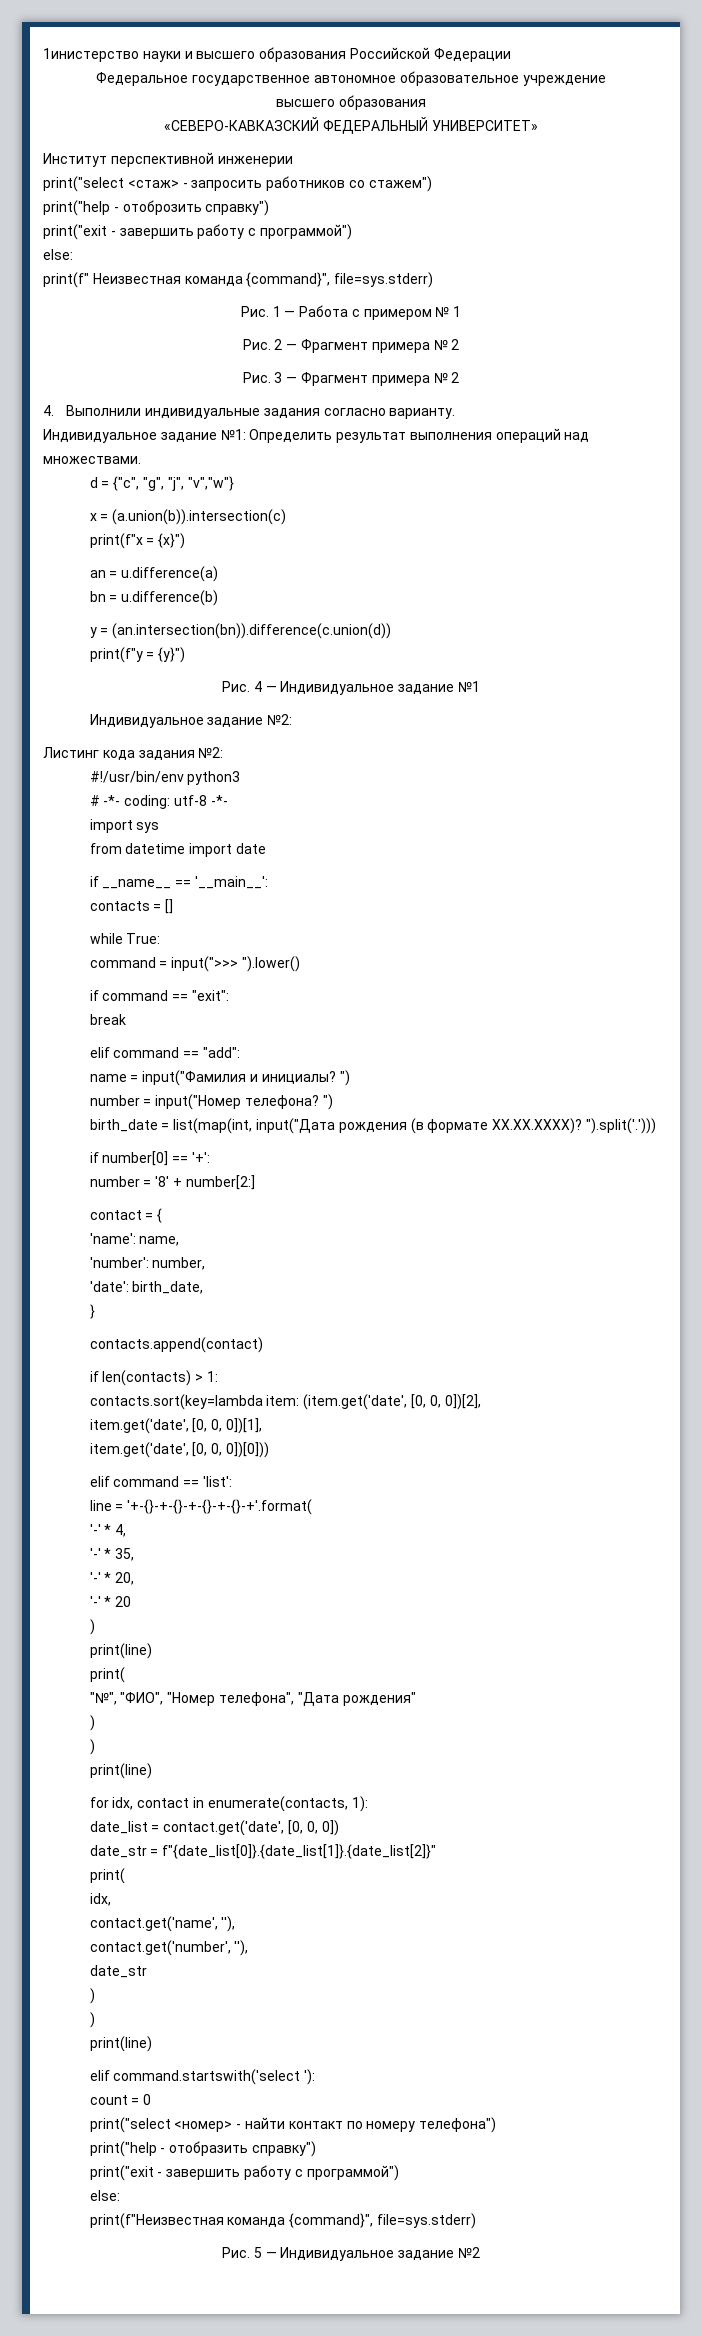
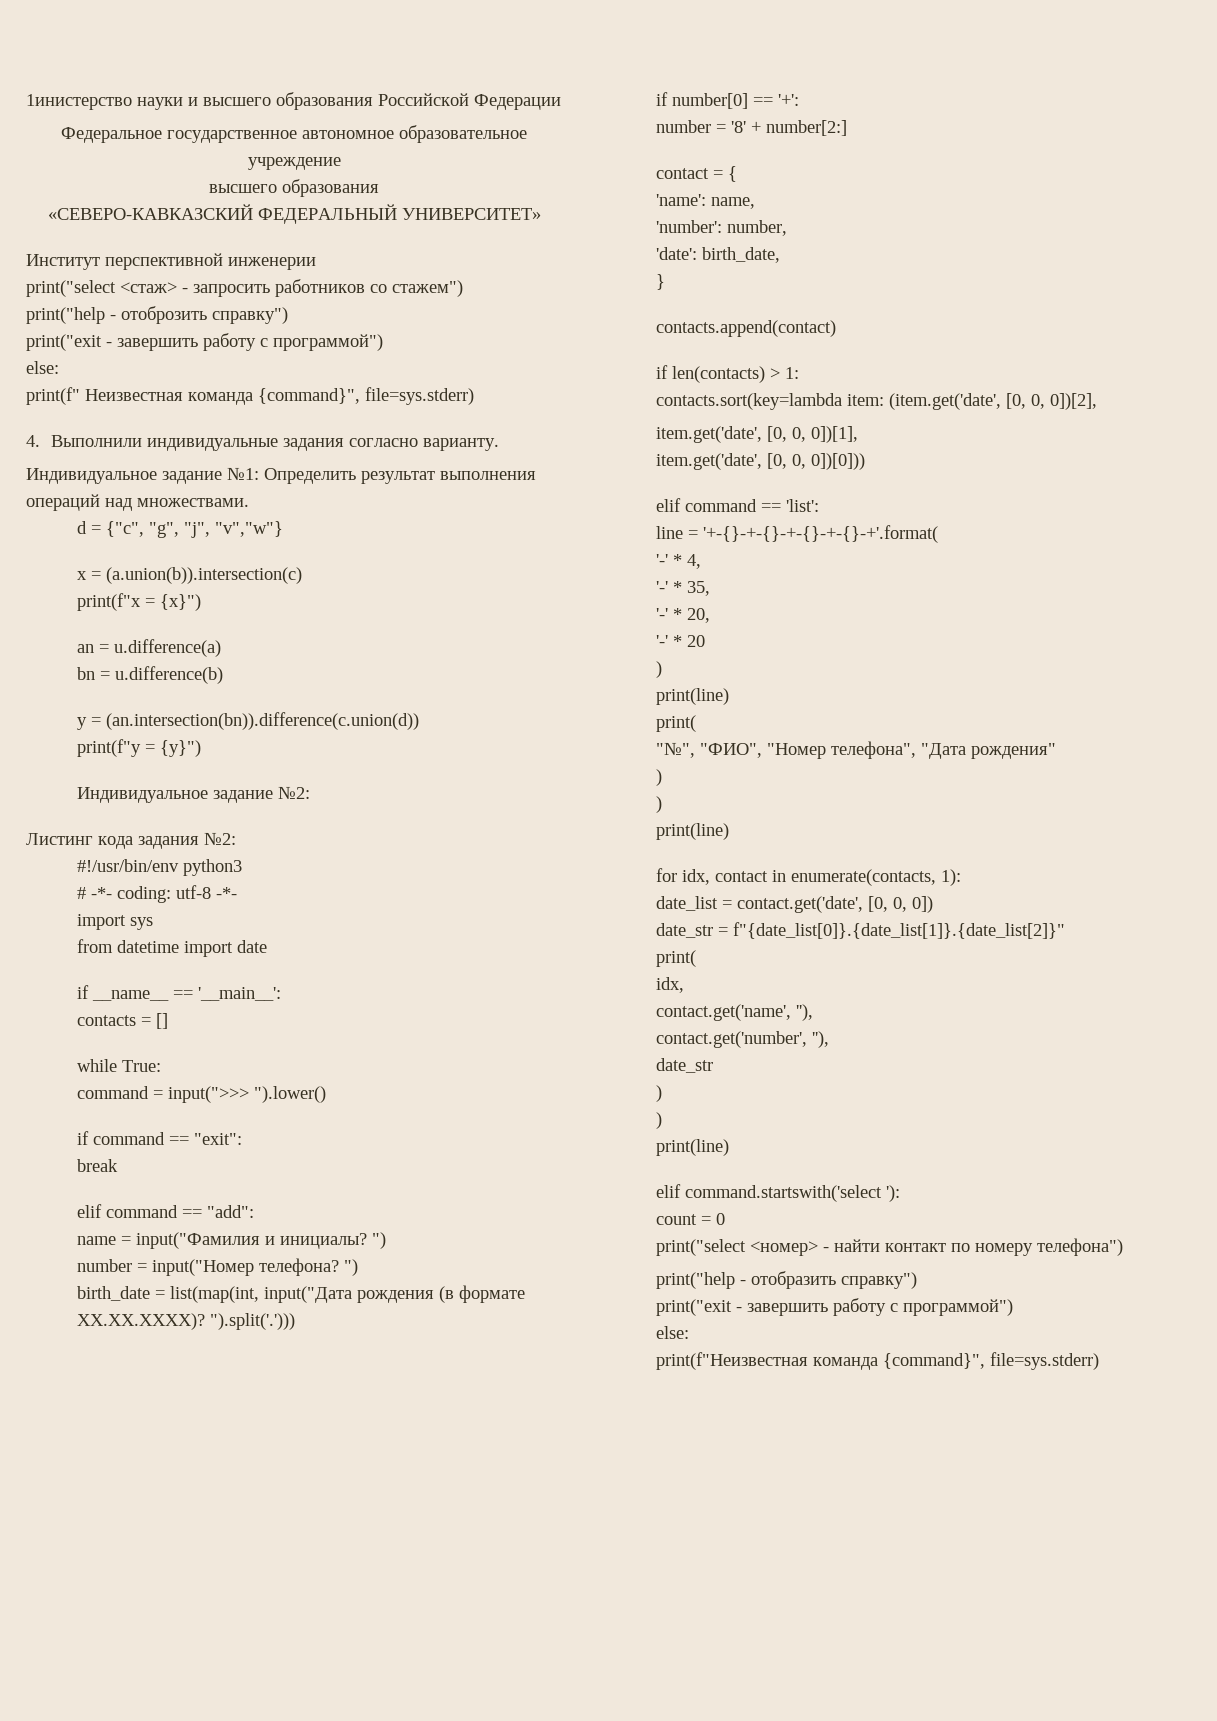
[240,305,462,320] [242,339,460,353] [242,372,460,386] // Рис. 1 — Работа с примером № 1 // Рис. 2 — Фрагмент примера № 2 // Рис. 3 — Фрагмент примера № 2 -> (474, 396) none
[222,681,480,695] // Рис. 4 — Индивидуальное задание №1 -> (201, 748) none
[222,2247,480,2261] // Рис. 5 — Индивидуальное задание №2 -> (1099, 1361) none

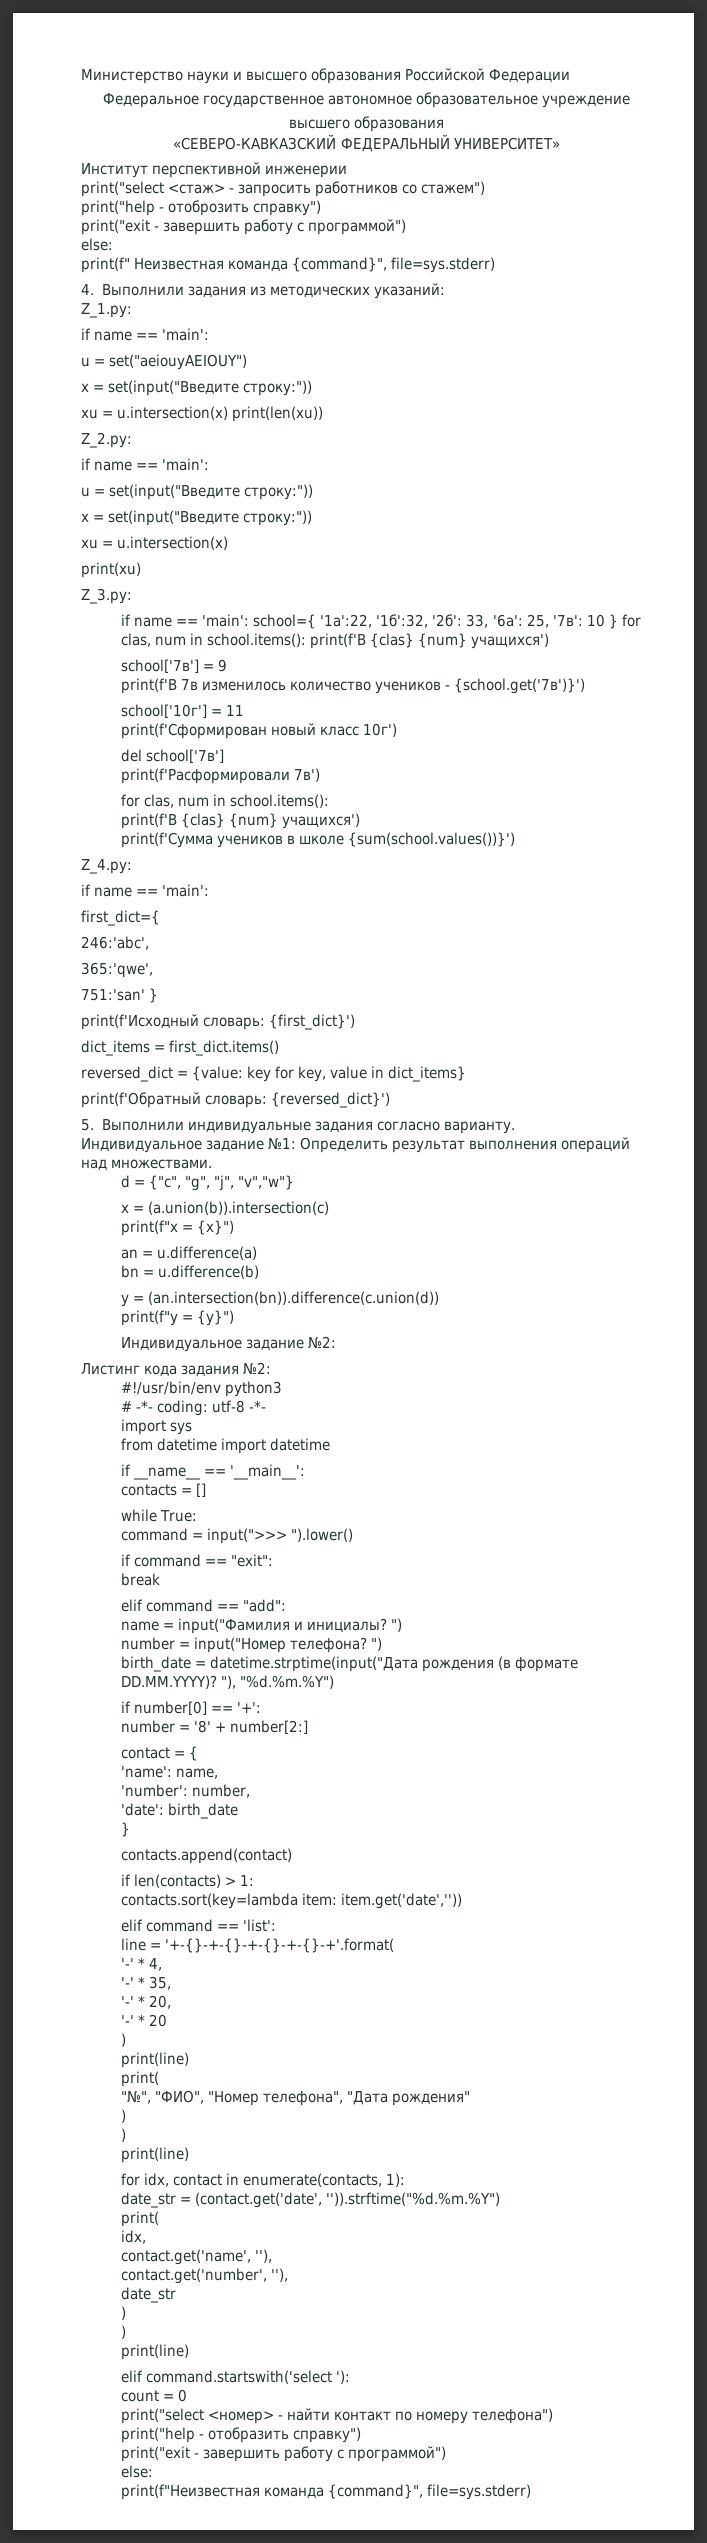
[26,94,132,110] 1инистерство -> [81,69,183,84] Министерство
(143, 441) none -> [187,283,445,299] [81,303,132,318] [81,328,210,341] [81,354,248,370] [81,380,313,396] [81,406,324,422] [81,432,132,448] [81,458,210,471] [81,484,314,500] [81,510,313,526] [81,536,229,550] [81,562,141,578] [81,588,132,604] [121,614,641,629] [121,633,550,649] [121,659,228,673] [121,678,586,694] [121,704,245,718] [121,723,398,739] [121,749,225,763] [121,768,321,784] [121,794,330,808] [121,813,361,829] [121,832,516,848] [81,859,132,874] [81,884,210,897] [81,910,160,926] [81,936,149,950] [81,962,153,978] [81,988,159,1003] [81,1014,356,1030] [81,1040,280,1056] [81,1066,467,1082] [81,1092,391,1108] [81,1119,184,1131] задания из методических указаний: // Z_1.py: // if name == 'main': // u = set("aeiouyAEIOUY") // x = set(input("Введите строку:")) // xu = u.intersection(x) print(len(xu)) // Z_2.py: // if name == 'main': // u = set(input("Введите строку:")) // x = set(input("Введите строку:")) // xu = u.intersection(x) // print(xu) // Z_3.py: // if name == 'main': school={ '1а':22, '1б':32, '2б': 33, '6а': 25, '7в': 10 } for clas, num in school.items(): print(f'В {clas} {num} учащихся') // school['7в'] = 9 // print(f'В 7в изменилось количество учеников - {school.get('7в')}') // school['10г'] = 11 // print(f'Сформирован новый класс 10г') // del school['7в'] // print(f'Расформировали 7в') // for clas, num in school.items(): // print(f'В {clas} {num} учащихся') // print(f'Сумма учеников в школе {sum(school.values())}') // Z_4.py: // if name == 'main': // first_dict={ // 246:'abc', // 365:'qwe', // 751:'san' } // print(f'Исходный словарь: {first_dict}') // dict_items = first_dict.items() // reversed_dict = {value: key for key, value in dict_items} // print(f'Обратный словарь: {reversed_dict}') // 5. Выполнили
[236,940,267,953] date -> [270,1438,331,1451] datetime
[169,1286,352,1303] list(map(int, input("Дата -> [210,1656,419,1672] datetime.strptime(input("Дата
[76,1313,295,1330] XX.XX.XXXX)? ").split('.'))) -> [121,1675,335,1689] DD.MM.YYYY)? "), "%d.%m.%Y")
[701,247,780,263] birth_date, -> [168,1803,239,1819] birth_date
[888,393,1097,410] [655,426,858,443] [655,453,865,470] (item.get('date', [0, 0, 0])[2], // item.get('date', [0, 0, 0])[1], // item.get('date', [0, 0, 0])[0])) -> [341,1893,463,1909] item.get('date',''))
[655,896,933,913] // date_list = contact.get('date', [0, 0, 0]) -> (406, 2180) none
[732,922,1065,939] f"{date_list[0]}.{date_list[1]}.{date_list[2]}" -> [195,2192,501,2208] (contact.get('date', '')).strftime("%d.%m.%Y")

